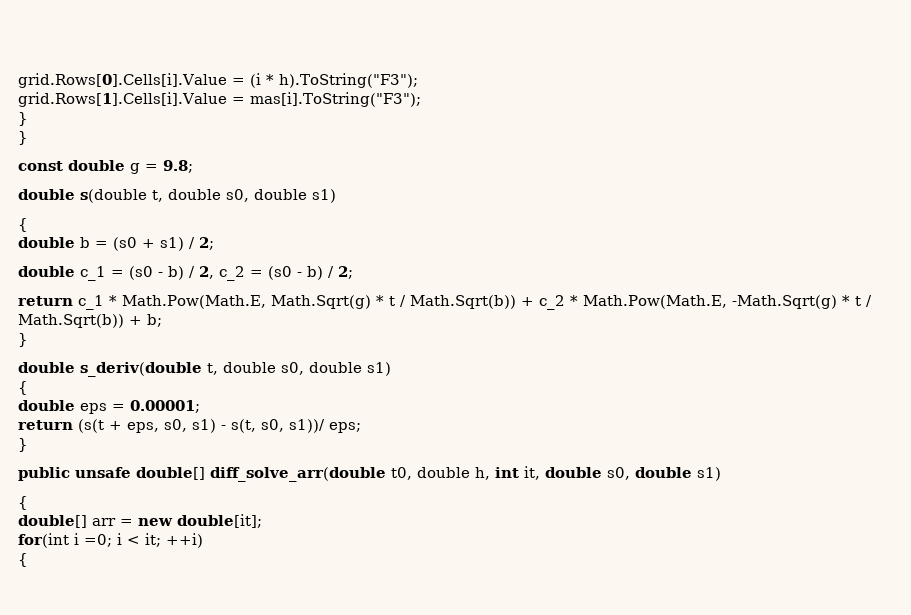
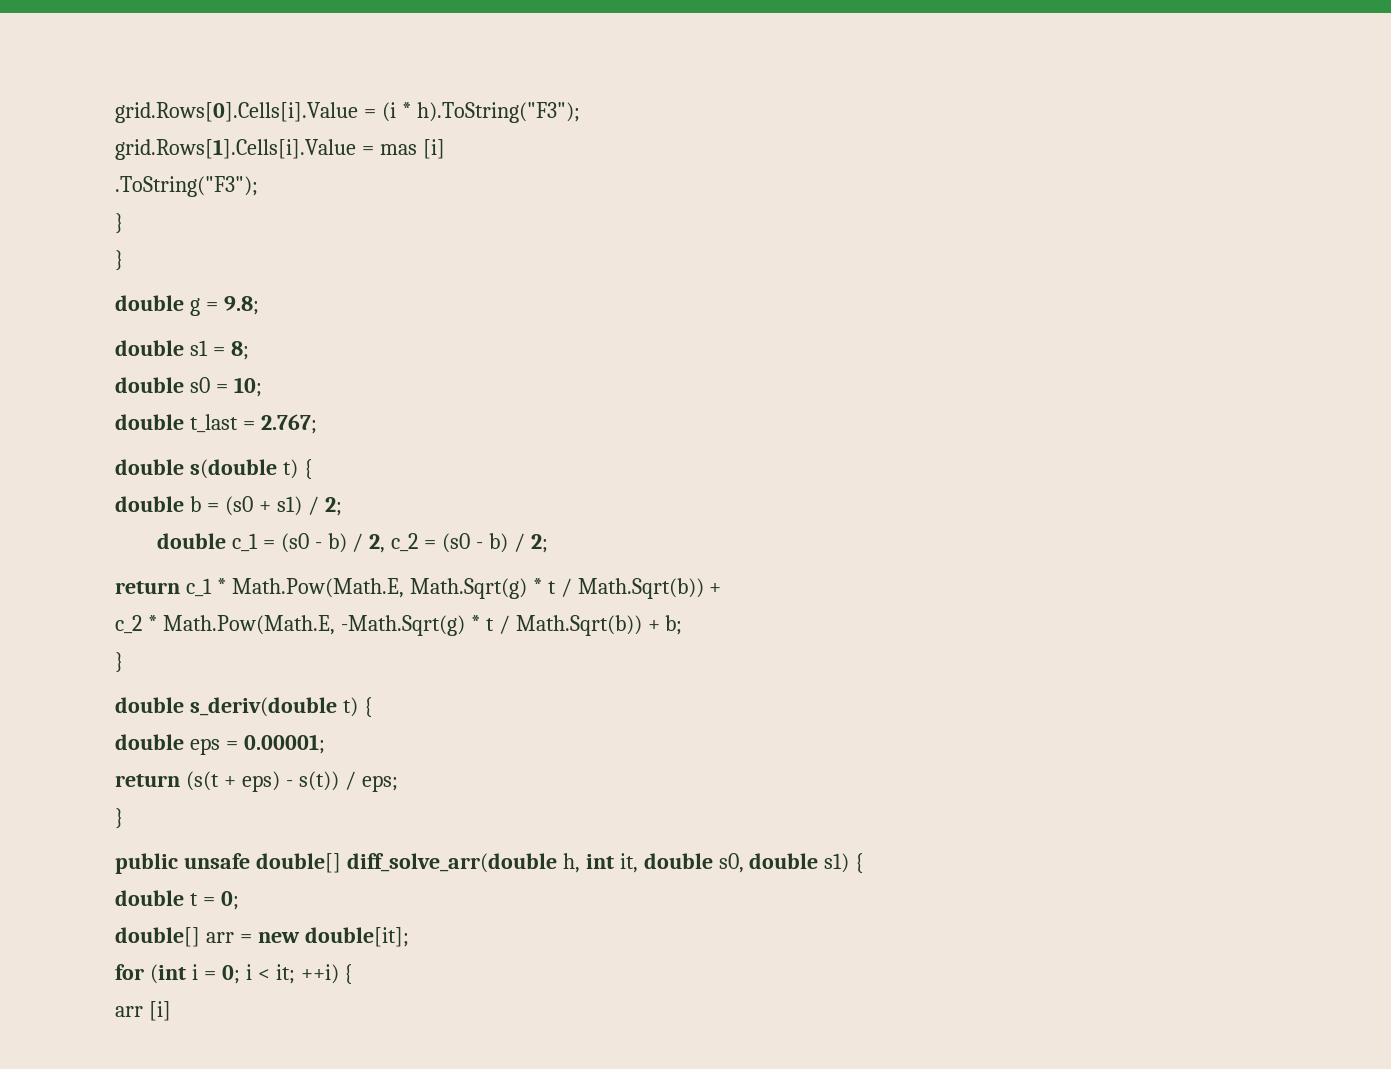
[249,92,421,107] mas[i].ToString("F3"); -> [379,139,445,159] [115,176,258,197] mas [i] // .ToString("F3");
[18,161,63,171] const -> (124, 260) none
[80,189,336,203] s(double t, double s0, double s1) // -> [189,340,249,360] [115,377,262,397] [115,414,317,434] [115,459,298,479] s1 = 8; // double s0 = 10; // double t_last = 2.767; // double s(double t)
(534, 301) none -> (722, 588) //
[207,362,391,376] t, double s0, double s1) // -> [342,697,358,717] t)
[127,419,325,433] eps, s0, s1) - s(t, s0, s1))/ -> [241,771,356,792] eps) - s(t)) /
[391,467,470,480] t0, double -> (557, 863) none
[18,496,28,510] // { -> [855,853,865,874] [115,890,239,910] { // double t = 0;
[18,533,112,548] for(int i =0; -> [115,964,240,984] for (int i = 0;
[18,553,28,567] // { -> [344,964,354,985] [115,1001,171,1021] { // arr [i]

